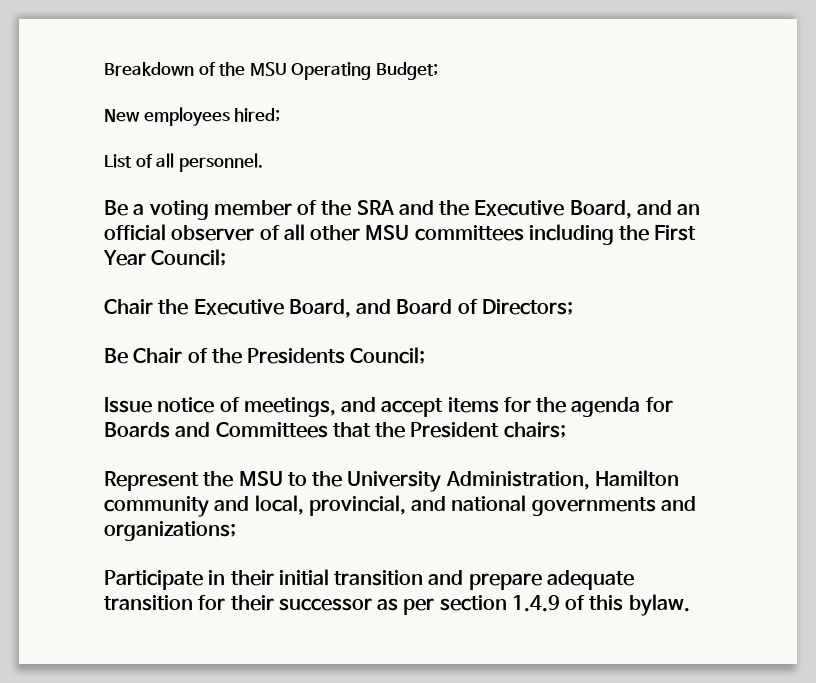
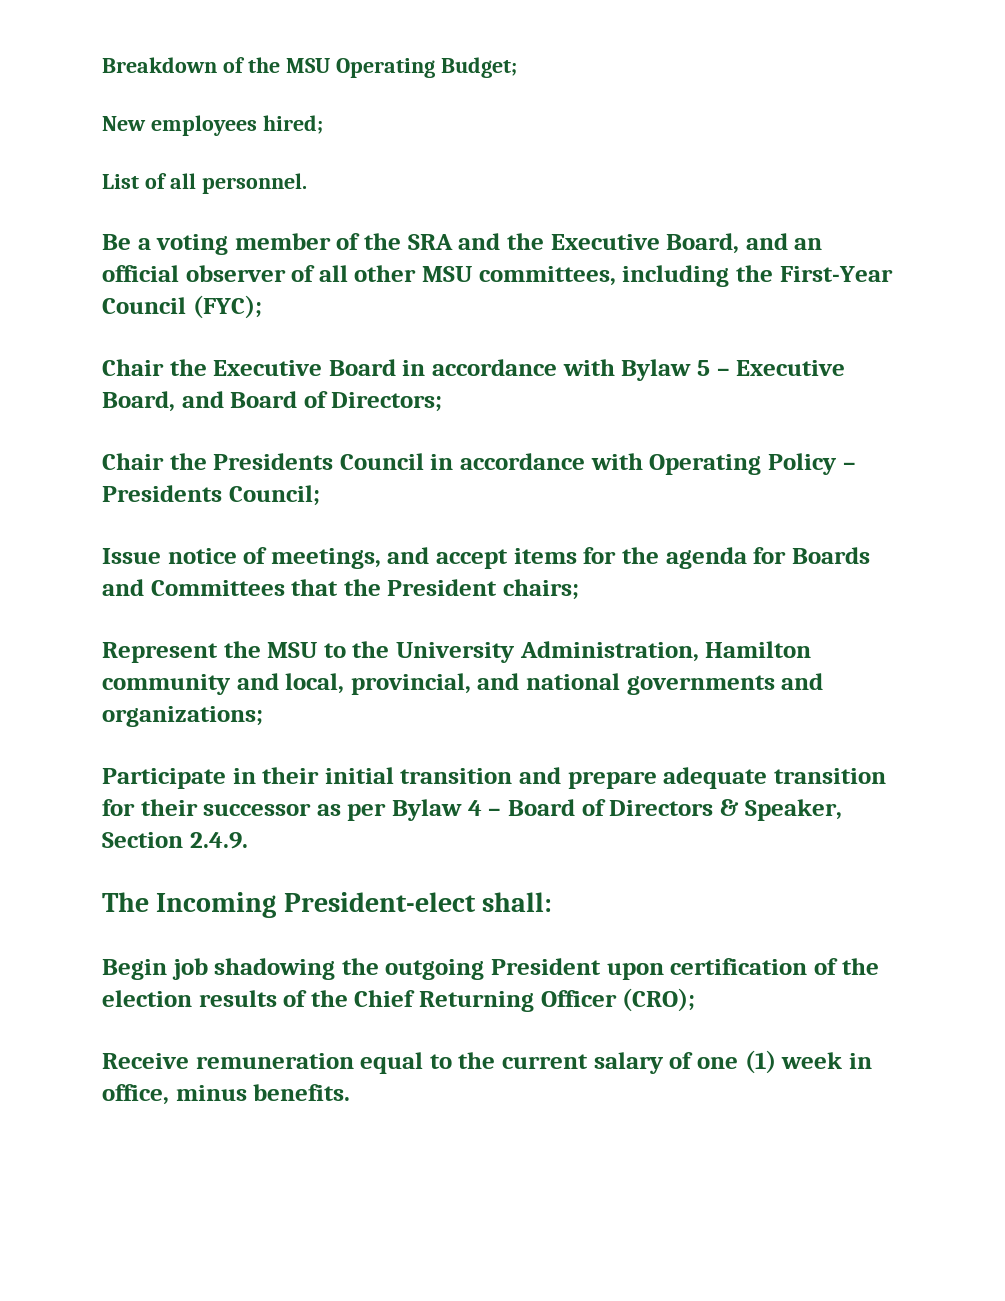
[414,225,524,241] committees -> [478,266,616,286] committees,
[654,225,697,241] [103,249,227,266] First Year Council; -> [779,266,893,282] [102,295,262,319] First-Year Council (FYC);
(284, 307) none -> [328,359,846,381] Board in accordance with Bylaw 5 – Executive
[104,348,242,364] Be Chair of the -> [102,453,856,475] Chair the Presidents Council in accordance with Operating Policy –
[439,594,690,616] section 1.4.9 of this bylaw. -> [392,799,843,821] [102,832,248,849] [102,892,553,918] [102,958,879,980] [102,988,696,1012] [102,1050,872,1074] [102,1084,351,1105] Bylaw 4 – Board of Directors & Speaker, Section 2.4.9. // The Incoming President-elect shall: // Begin job shadowing the outgoing President upon certification of the election results of the Chief Returning Officer (CRO); // Receive remuneration equal to the current salary of one (1) week in office, minus benefits.

